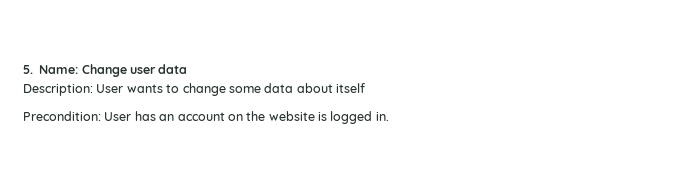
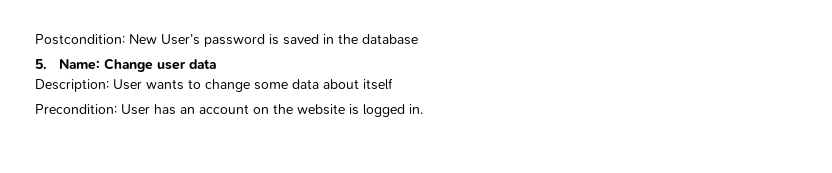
(23, 69) none -> [35,34,418,47] Postcondition: New User’s password is saved in the database //

